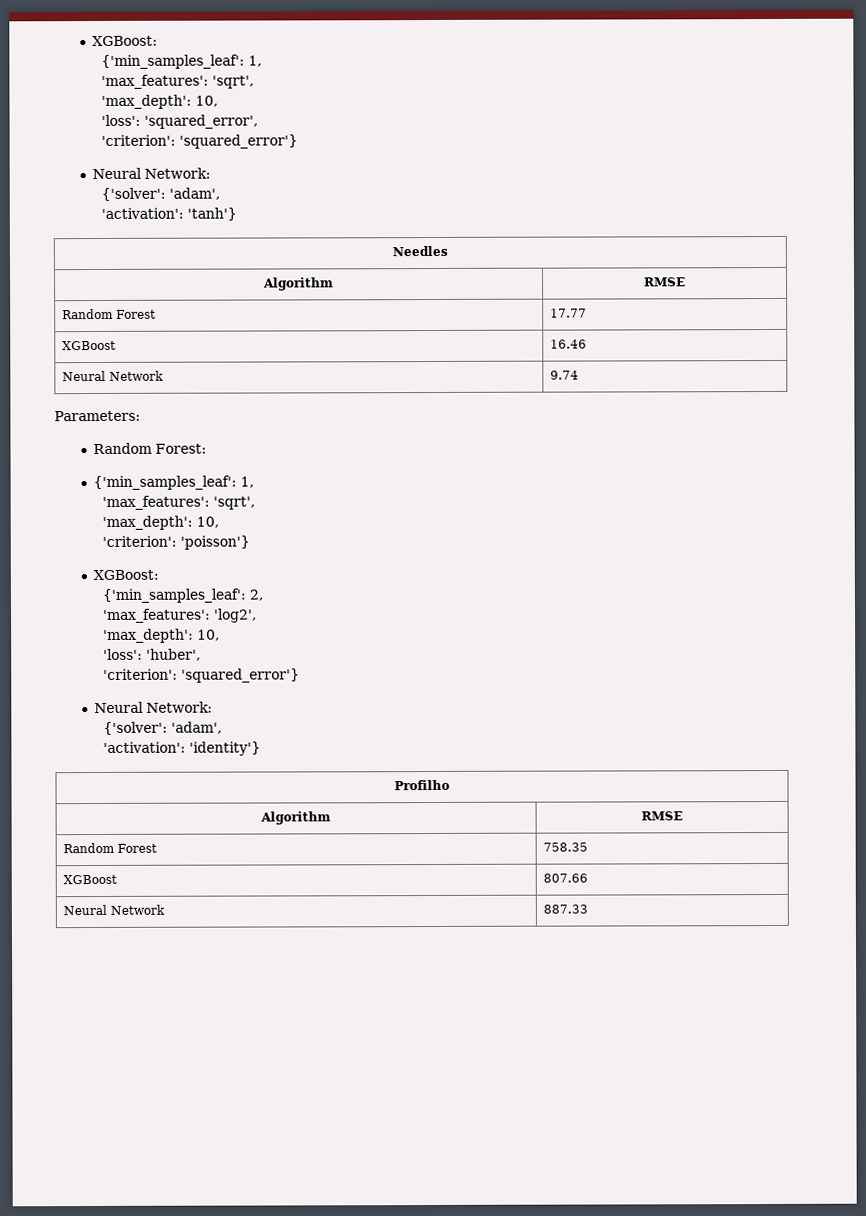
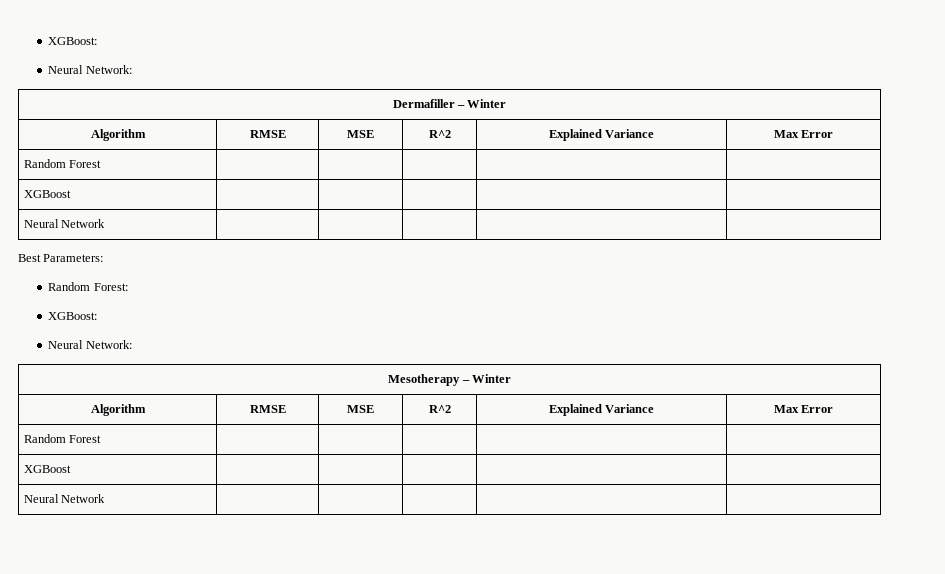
[91,35,158,47] [101,54,263,69] [101,74,255,89] [101,94,219,109] [101,114,259,129] [101,134,299,149] [91,167,211,180] [101,187,221,201] [101,207,238,221] [392,245,448,257] [263,277,334,291] [644,277,686,287] [62,308,157,320] [550,308,588,318] [62,340,117,351] [550,339,588,349] [62,370,165,382] [550,370,580,380] XGBoost: // {'min_samples_leaf': 1, // 'max_features': 'sqrt', // 'max_depth': 10, // 'loss': 'squared_error', // 'criterion': 'squared_error'} // Neural Network: // {'solver': 'adam', // 'activation': 'tanh'} // Needles // Algorithm | RMSE // Random Forest | 17.77 // XGBoost | 16.46 // Neural Network | 9.74 // -> [48,37,98,45] [48,65,132,74] [392,99,507,108] [90,129,146,141] [249,130,286,138] [347,130,374,138] [428,130,451,138] [548,129,655,141] [773,130,834,138] [23,159,102,168] [23,190,71,198] [23,219,106,228] [18,254,41,262] XGBoost: // Neural Network: // Dermafiller – Winter // Algorithm | RMSE | MSE | R^2 | Explained Variance | Max Error // Random Forest | | | | | // XGBoost | | | | | // Neural Network | | | | | // Best
[92,475,254,491] [102,495,256,510] [102,515,220,530] [102,535,251,550] [92,569,159,581] [102,588,264,603] [103,608,258,623] [103,628,221,643] [103,648,202,661] [103,668,301,683] [93,701,213,714] [103,721,223,735] [103,741,262,756] [394,779,450,791] [260,811,331,825] [641,811,683,821] [63,842,158,854] [543,842,589,852] [63,874,118,885] [543,873,589,883] [63,904,166,916] [543,904,589,914] {'min_samples_leaf': 1, // 'max_features': 'sqrt', // 'max_depth': 10, // 'criterion': 'poisson'} // XGBoost: // {'min_samples_leaf': 2, // 'max_features': 'log2', // 'max_depth': 10, // 'loss': 'huber', // 'criterion': 'squared_error'} // Neural Network: // {'solver': 'adam', // 'activation': 'identity'} // Profilho // Algorithm | RMSE // Random Forest | 758.35 // XGBoost | 807.66 // Neural Network | 887.33 -> [48,312,98,320] [48,340,132,349] [388,374,511,386] [90,404,146,416] [249,405,286,413] [347,405,374,413] [428,405,451,413] [548,404,655,416] [773,405,834,413] [23,434,102,443] [23,465,71,473] [23,494,106,503] XGBoost: // Neural Network: // Mesotherapy – Winter // Algorithm | RMSE | MSE | R^2 | Explained Variance | Max Error // Random Forest | | | | | // XGBoost | | | | | // Neural Network | | | | |

